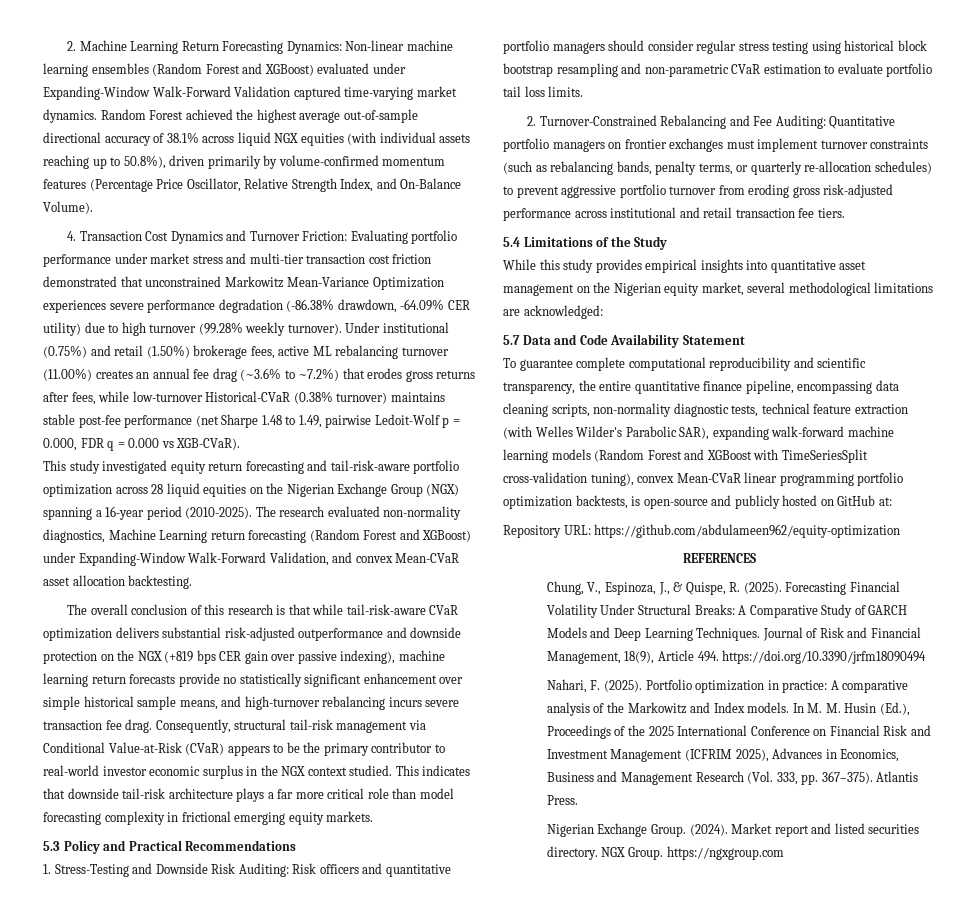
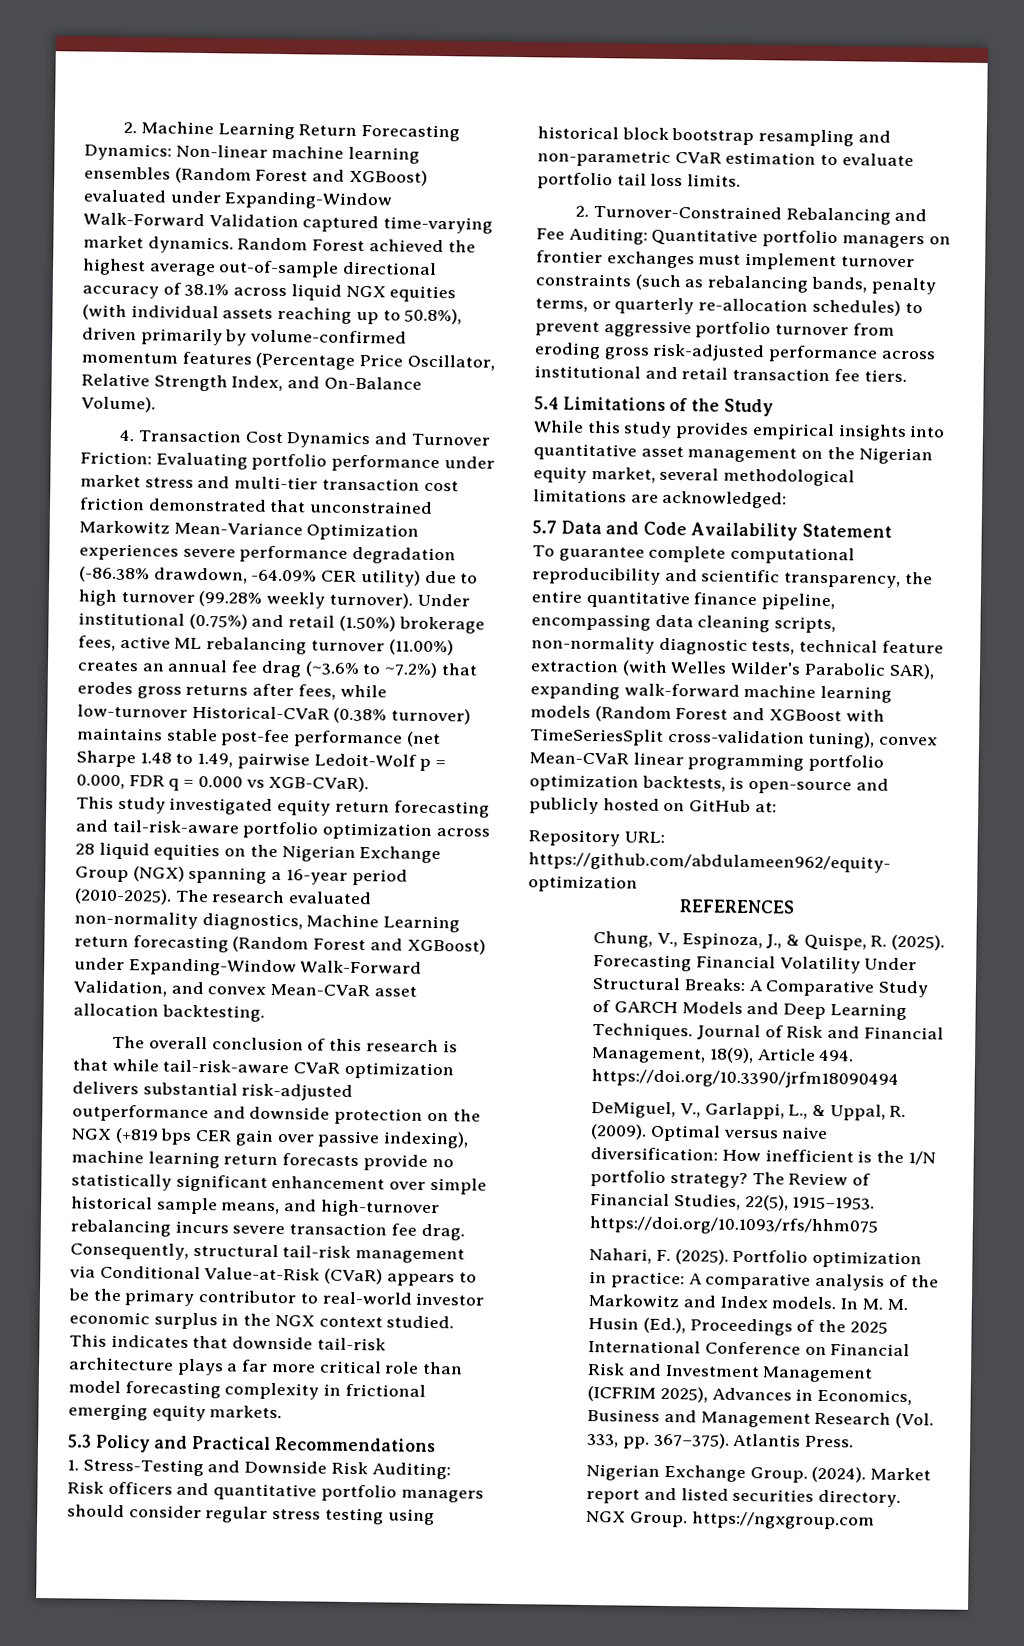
(927, 657) none -> [591,1101,907,1121] [590,1124,829,1142] [590,1147,936,1166] [590,1170,872,1189] [590,1193,876,1211] [589,1216,879,1236] // DeMiguel, V., Garlappi, L., & Uppal, R. (2009). Optimal versus naive diversification: How inefficient is the 1/N portfolio strategy? The Review of Financial Studies, 22(5), 1915–1953. https://doi.org/10.1093/rfs/hhm075

